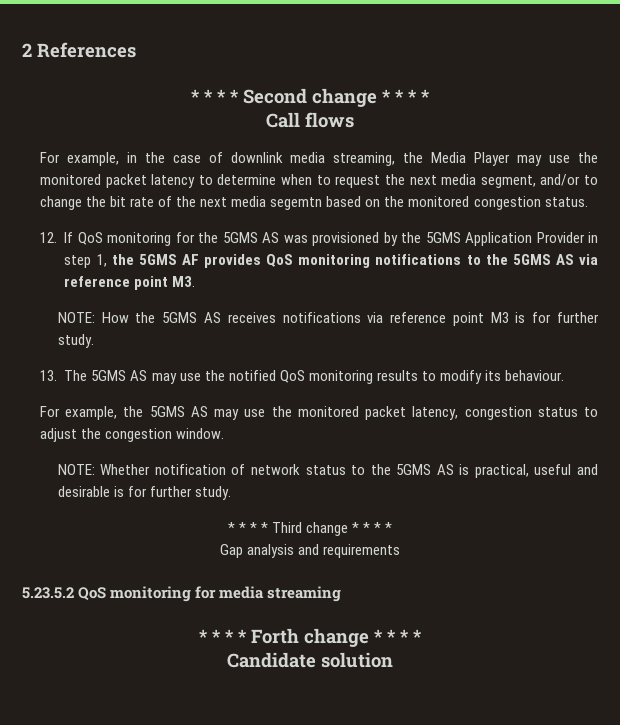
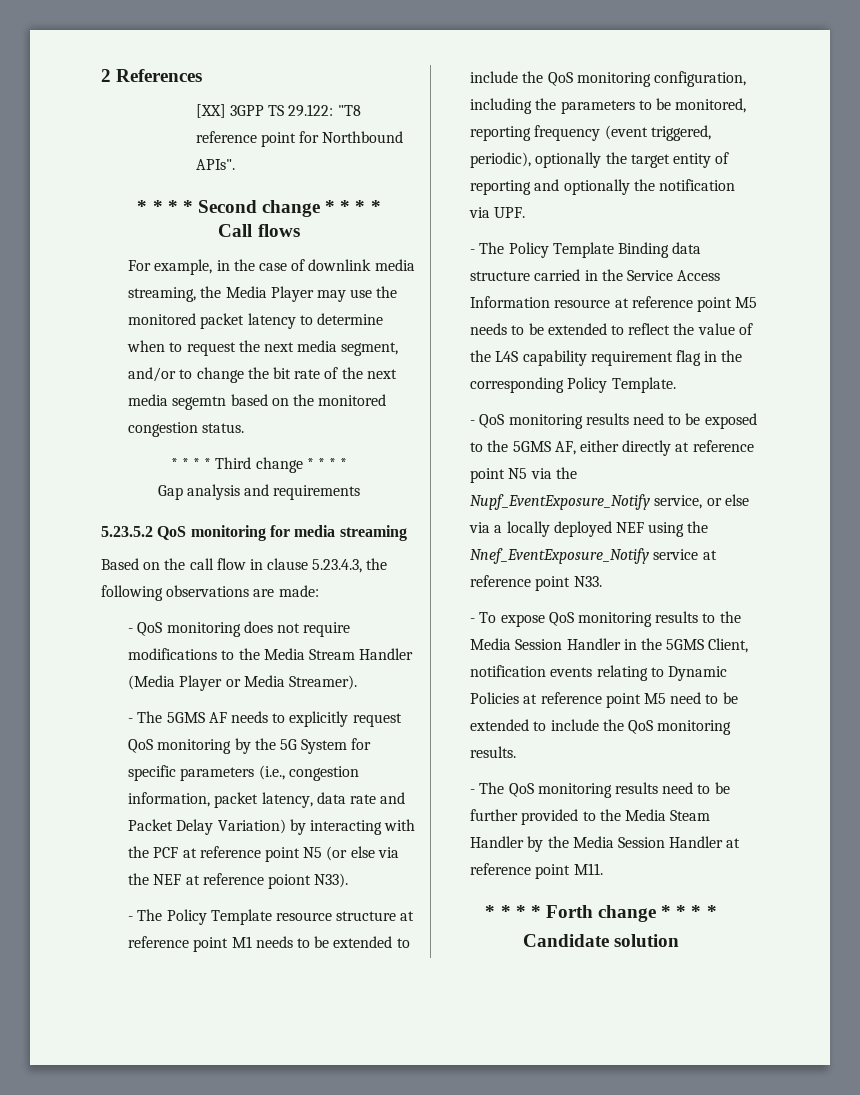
(136, 50) none -> [195,104,361,118] [195,131,404,147] [195,159,235,170] // [XX] 3GPP TS 29.122: "T8 reference point for Northbound APIs".
[39,232,598,246] [64,254,598,268] [64,276,196,290] [57,312,599,326] [57,334,94,348] [39,370,565,384] [39,406,598,420] [39,428,225,442] [57,464,598,478] [57,486,231,500] // 12. If QoS monitoring for the 5GMS AS was provisioned by the 5GMS Application Provider in step 1, the 5GMS AF provides QoS monitoring notifications to the 5GMS AS via reference point M3. // NOTE: How the 5GMS AS receives notifications via reference point M3 is for further study. // 13. The 5GMS AS may use the notified QoS monitoring results to modify its behaviour. // For example, the 5GMS AS may use the monitored packet latency, congestion status to adjust the congestion window. // NOTE: Whether notification of network status to the 5GMS AS is practical, useful and desirable is for further study. -> (245, 428) none
(342, 594) none -> [101,558,388,573] [101,585,319,601] [128,621,351,637] [128,648,414,660] [128,675,358,691] [128,711,402,727] [128,738,372,754] [128,765,359,781] [128,792,406,808] [128,819,416,835] [128,846,399,862] [128,873,349,889] [128,909,415,925] [128,936,410,952] [470,71,747,87] [470,98,747,114] [470,125,711,141] [470,152,730,168] [470,179,736,195] [469,207,526,218] [470,242,702,258] [470,269,721,281] [470,296,758,312] [470,323,753,335] [470,350,743,366] [470,377,676,393] [470,413,757,429] [470,440,754,456] [470,467,577,483] [470,494,749,510] [469,521,709,537] [470,548,717,564] [470,575,602,591] [470,611,741,627] [470,638,749,653] [470,665,728,681] [470,692,738,708] [470,719,732,735] [470,746,517,758] [470,782,730,798] [470,809,711,825] [470,836,741,852] [470,863,603,879] // Based on the call flow in clause 5.23.4.3, the following observations are made: // - QoS monitoring does not require modifications to the Media Stream Handler (Media Player or Media Streamer). // - The 5GMS AF needs to explicitly request QoS monitoring by the 5G System for specific parameters (i.e., congestion information, packet latency, data rate and Packet Delay Variation) by interacting with the PCF at reference point N5 (or else via the NEF at reference poiont N33). // - The Policy Template resource structure at reference point M1 needs to be extended to include the QoS monitoring configuration, including the parameters to be monitored, reporting frequency (event triggered, periodic), optionally the target entity of reporting and optionally the notification via UPF. // - The Policy Template Binding data structure carried in the Service Access Information resource at reference point M5 needs to be extended to reflect the value of the L4S capability requirement flag in the corresponding Policy Template. // - QoS monitoring results need to be exposed to the 5GMS AF, either directly at reference point N5 via the Nupf_EventExposure_Notify service, or else via a locally deployed NEF using the Nnef_EventExposure_Notify service at reference point N33. // - To expose QoS monitoring results to the Media Session Handler in the 5GMS Client, notification events relating to Dynamic Policies at reference point M5 need to be extended to include the QoS monitoring results. // - The QoS monitoring results need to be further provided to the Media Steam Handler by the Media Session Handler at reference point M11.

